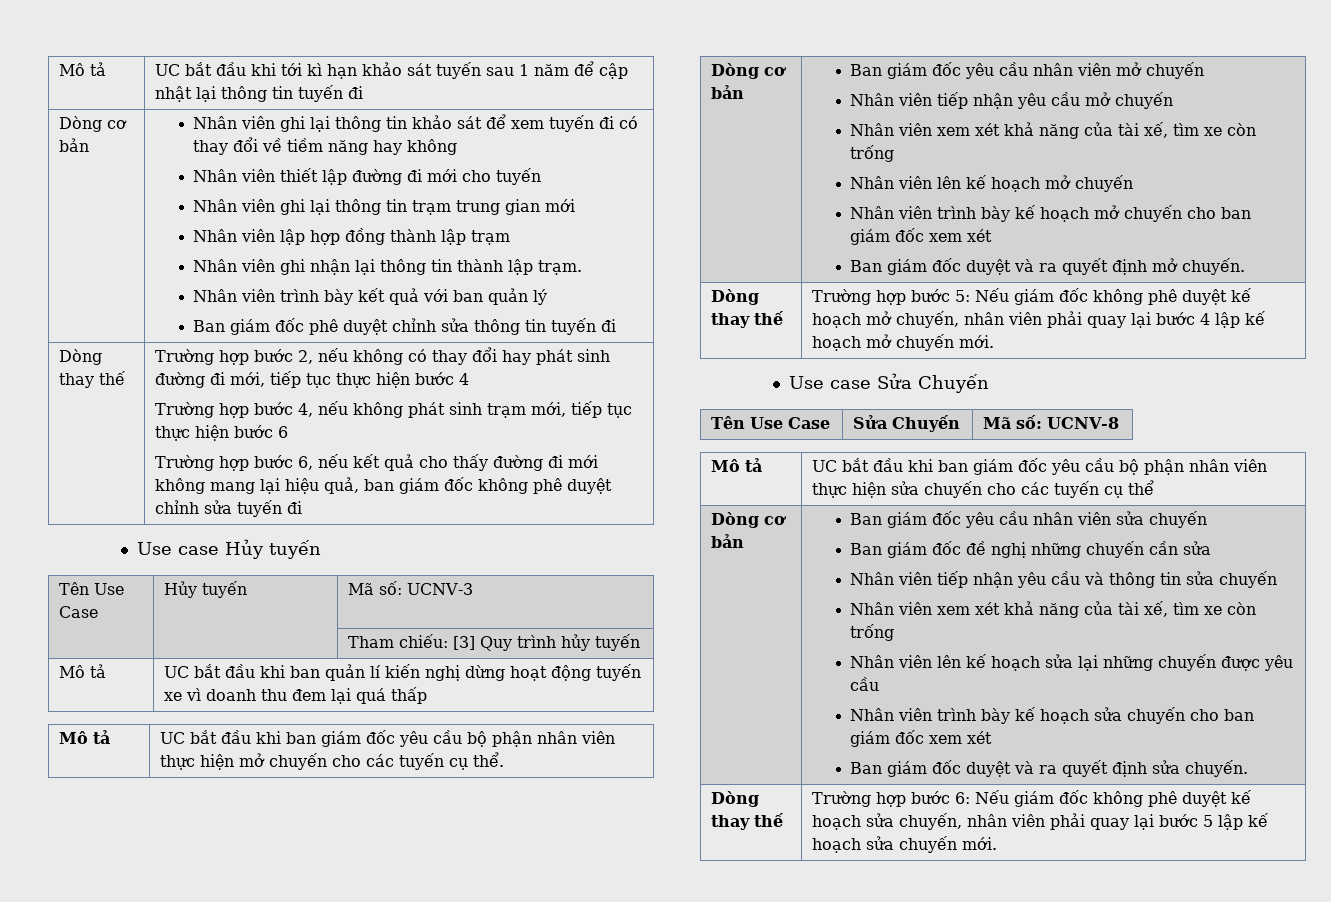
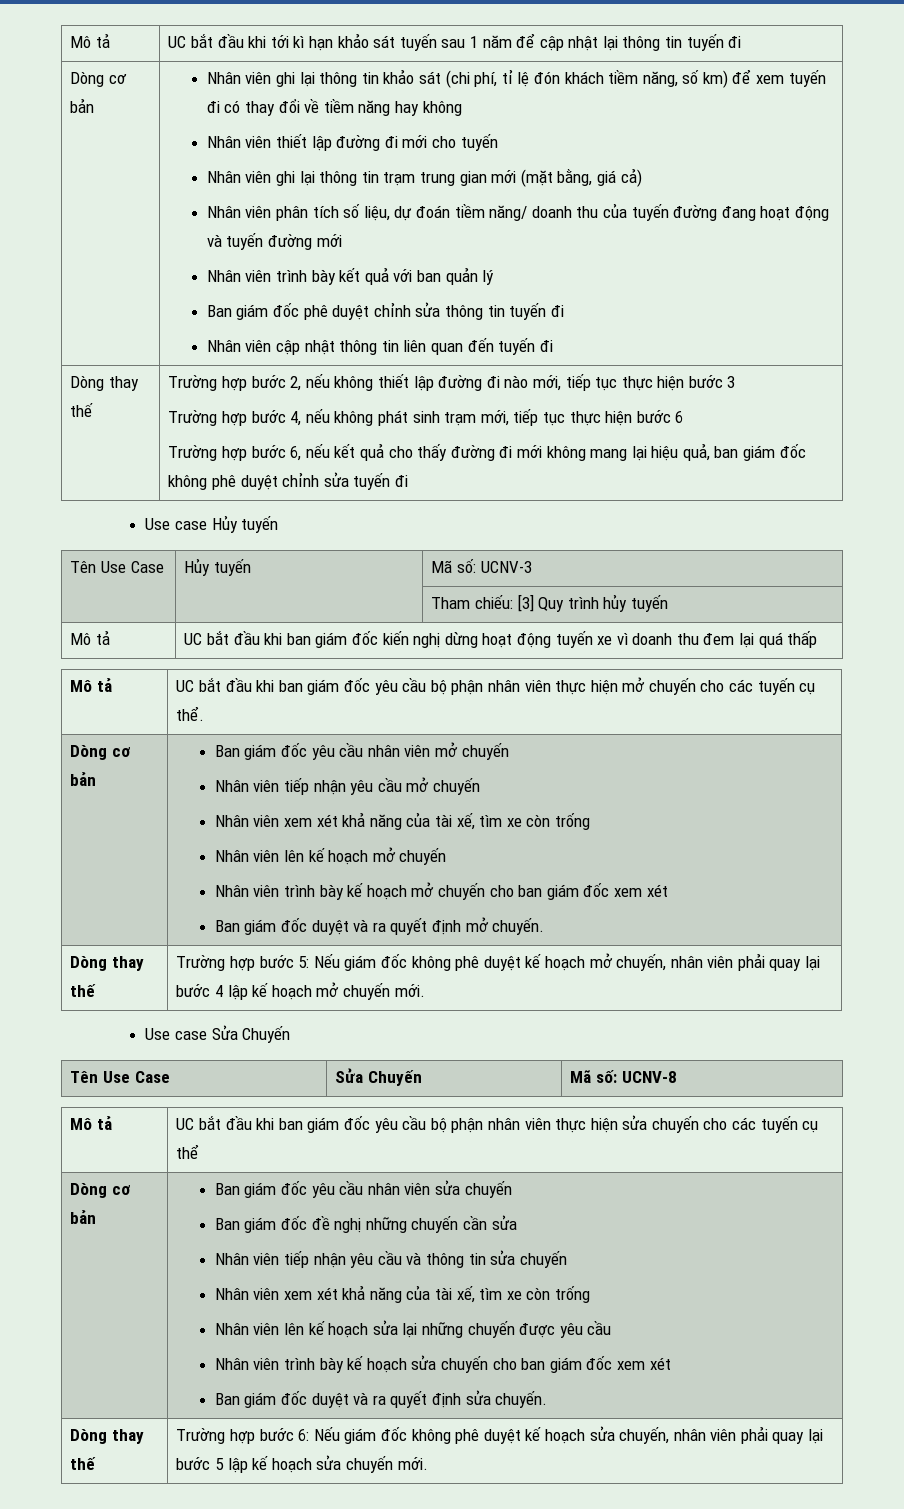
(482, 122) none -> [445,69,728,88] (chi phí, tỉ lệ đón khách tiềm năng, số km)
[192,228,510,245] [192,259,582,275] // Nhân viên lập hợp đồng thành lập trạm // Nhân viên ghi nhận lại thông tin thành lập trạm. -> [520,168,642,187] [206,203,829,221] [206,233,342,250] (mặt bằng, giá cả) // Nhân viên phân tích số liệu, dự đoán tiềm năng/ doanh thu của tuyến đường đang hoạt động và tuyến đường mới
(616, 325) none -> [206,338,553,355] // Nhân viên cập nhật thông tin liên quan đến tuyến đi
[407,347,610,365] [154,371,469,388] có thay đổi hay phát sinh đường đi mới, tiếp tục thực hiện bước 4 -> [377,374,736,391] thiết lập đường đi nào mới, tiếp tục thực hiện bước 3
[324,664,381,681] quản lí -> [315,631,378,648] giám đốc

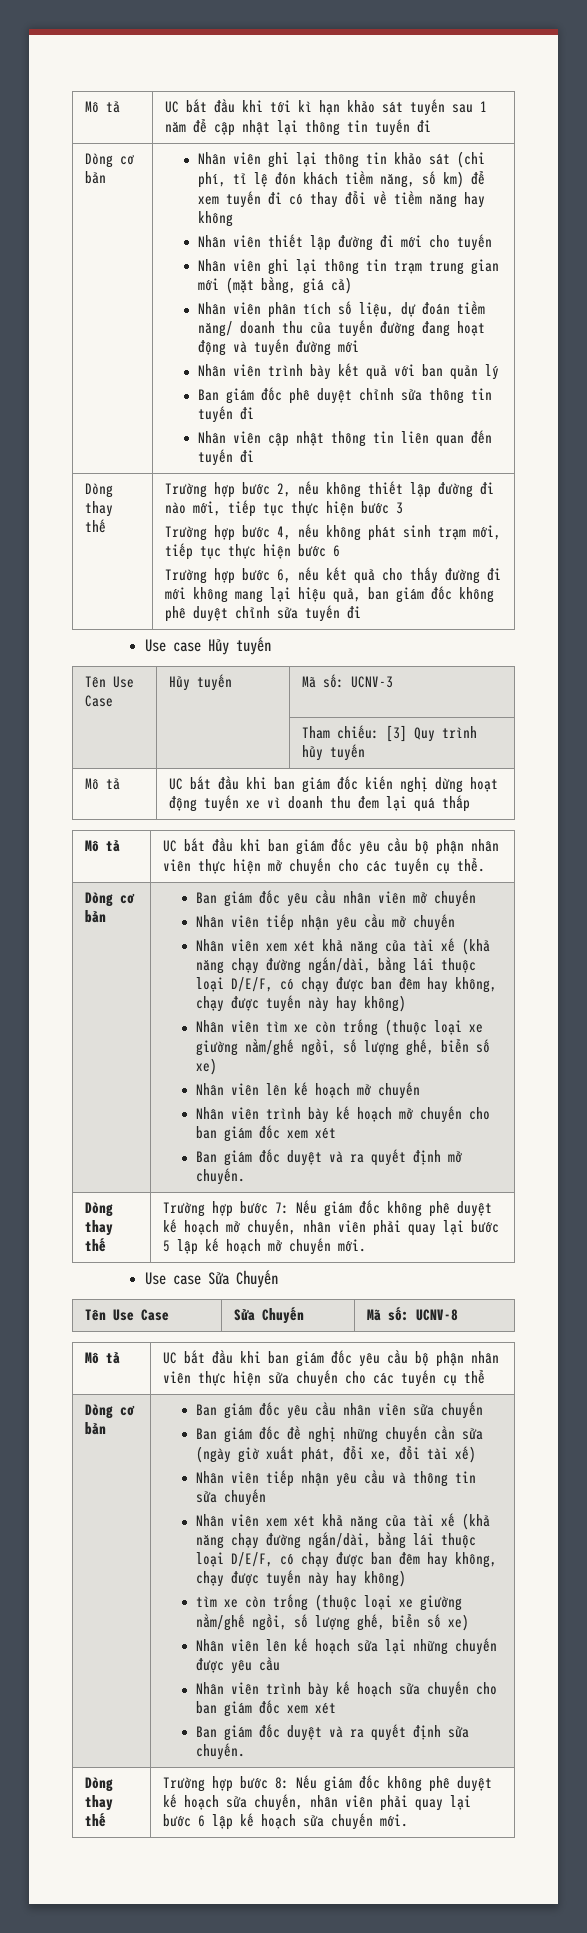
[456,813,590,830] xế, tìm xe còn trống -> [440,938,490,955] [195,957,476,974] [195,977,497,993] [195,995,406,1012] [195,1019,483,1036] [195,1038,490,1056] [195,1058,217,1075] xế (khả năng chạy đường ngắn/dài, bằng lái thuộc loại D/E/F, có chạy được ban đêm hay không, chạy được tuyến này hay không) // Nhân viên tìm xe còn trống (thuộc loại xe giường nằm/ghế ngồi, số lượng ghế, biển số xe)
[298,956,310,968] 5: -> [274,1202,289,1214] 7:
[215,985,224,997] 4 -> [162,1240,170,1252] 5
(517, 1222) none -> [195,1445,476,1463] (ngày giờ xuất phát, đổi xe, đổi tài xế)
[456,1286,590,1303] xế, tìm xe còn trống -> [440,1513,490,1530] [195,1532,476,1549] [195,1552,497,1568] [195,1570,406,1587] [195,1594,462,1611] [195,1613,469,1631] xế (khả năng chạy đường ngắn/dài, bằng lái thuộc loại D/E/F, có chạy được ban đêm hay không, chạy được tuyến này hay không) // tìm xe còn trống (thuộc loại xe giường nằm/ghế ngồi, số lượng ghế, biển số xe)
[298,1429,310,1441] 6: -> [274,1777,289,1789] 8:
[215,1458,225,1470] 5 -> [197,1815,205,1827] 6

